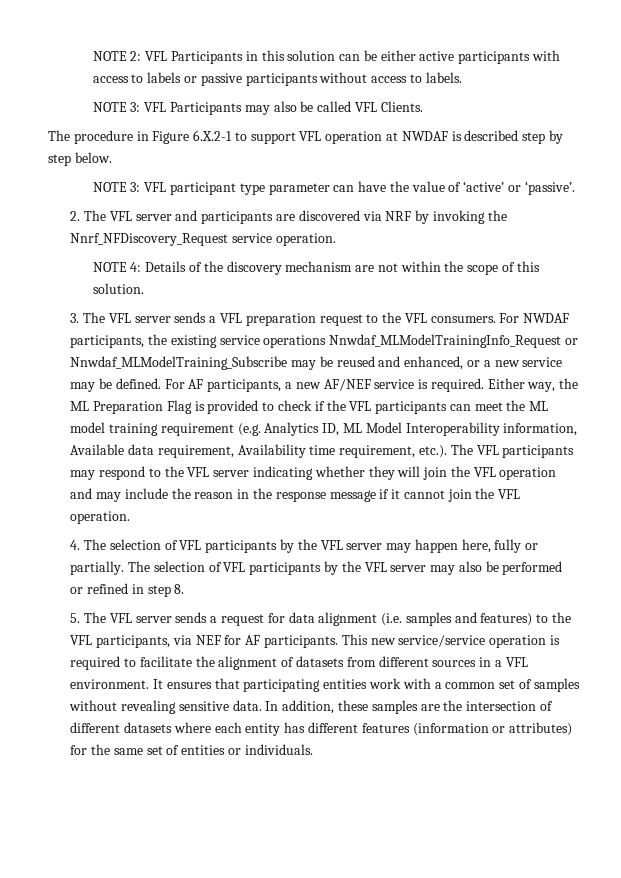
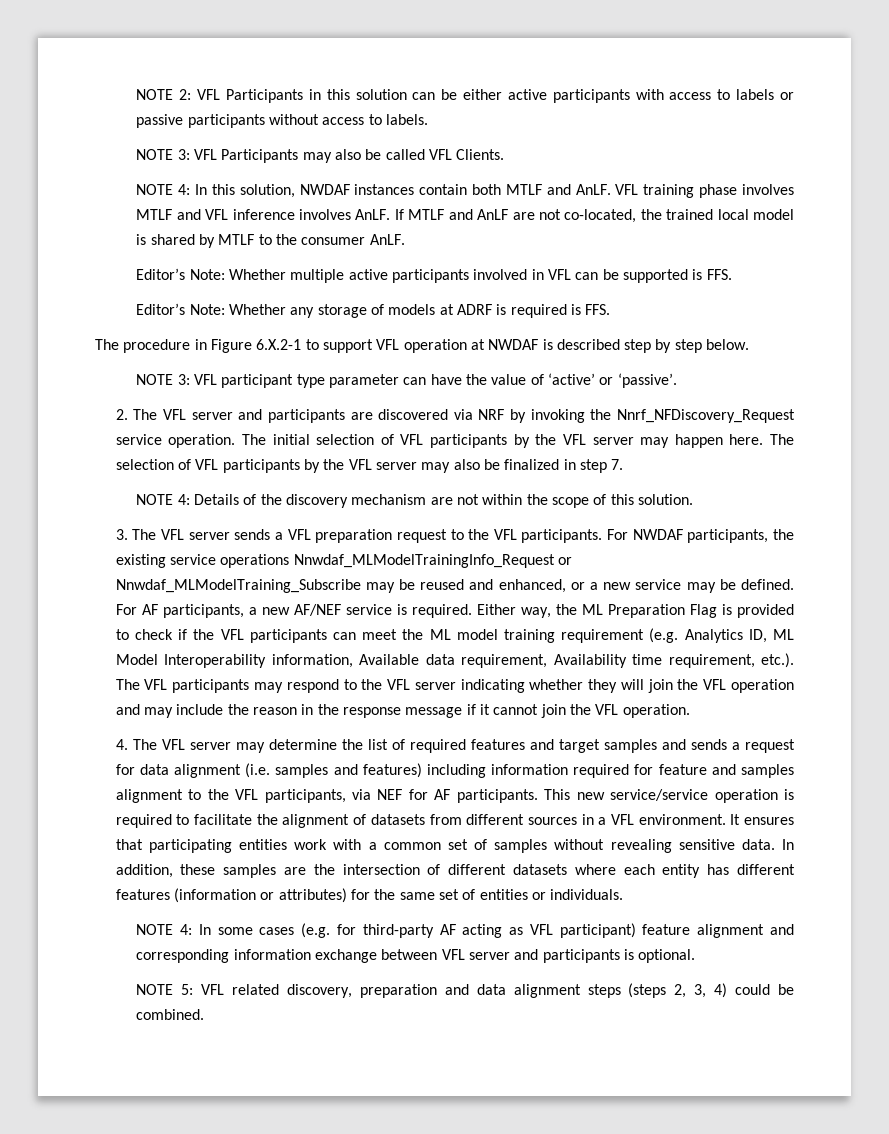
(423, 106) none -> [136,184,795,198] [136,209,795,223] [136,234,405,248] [136,268,732,283] [136,303,611,318] // NOTE 4: In this solution, NWDAF instances contain both MTLF and AnLF. VFL training phase involves MTLF and VFL inference involves AnLF. If MTLF and AnLF are not co-located, the trained local model is shared by MTLF to the consumer AnLF. // Editor’s Note: Whether multiple active participants involved in VFL can be supported is FFS. // Editor’s Note: Whether any storage of models at ADRF is required is FFS.
(336, 239) none -> [241,434,794,448] [115,459,624,473] The initial selection of VFL participants by the VFL server may happen here. The selection of VFL participants by the VFL server may also be finalized in step 7.
[430,316,496,323] consumers. -> [521,529,603,543] participants.
[109,539,539,553] [70,561,563,575] [70,583,185,597] [70,612,172,623] selection of VFL participants by the VFL server may happen here, fully or partially. The selection of VFL participants by the VFL server may also be performed or refined in step 8. // 5. The VFL server -> [161,739,686,753] VFL server may determine the list of required features and target samples and
(533, 619) none -> [426,764,795,778] [115,789,183,803] including information required for feature and samples alignment
(313, 749) none -> [136,923,794,938] [136,949,696,963] [136,983,794,998] [136,1009,205,1020] // NOTE 4: In some cases (e.g. for third-party AF acting as VFL participant) feature alignment and corresponding information exchange between VFL server and participants is optional. // NOTE 5: VFL related discovery, preparation and data alignment steps (steps 2, 3, 4) could be combined.

